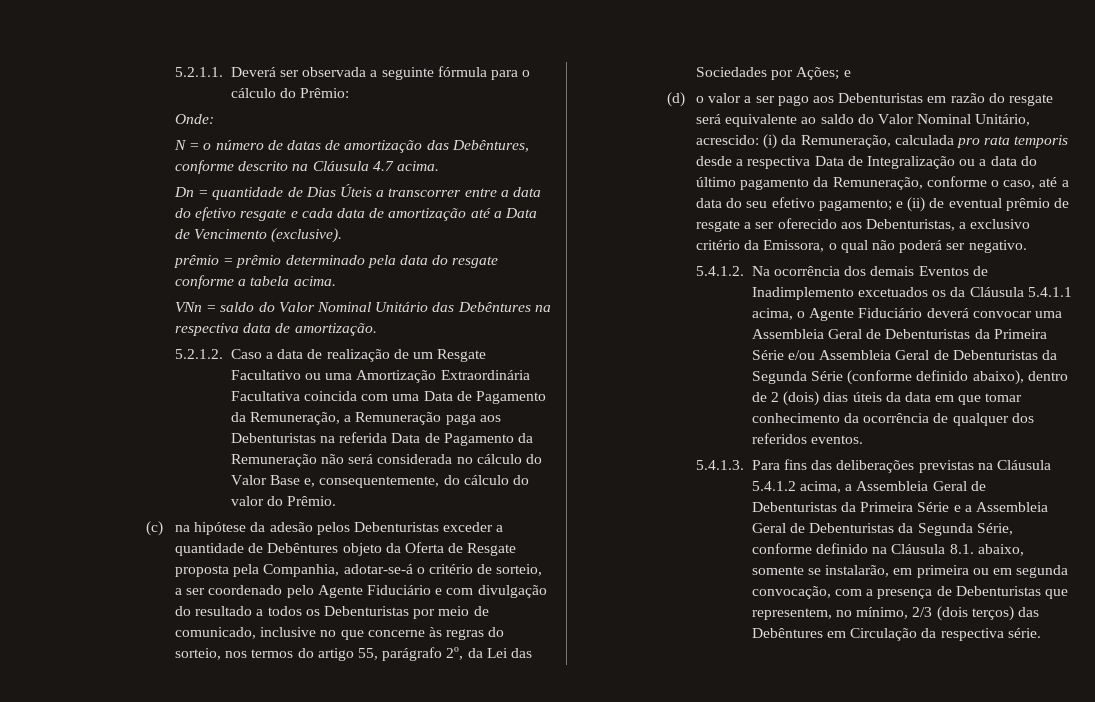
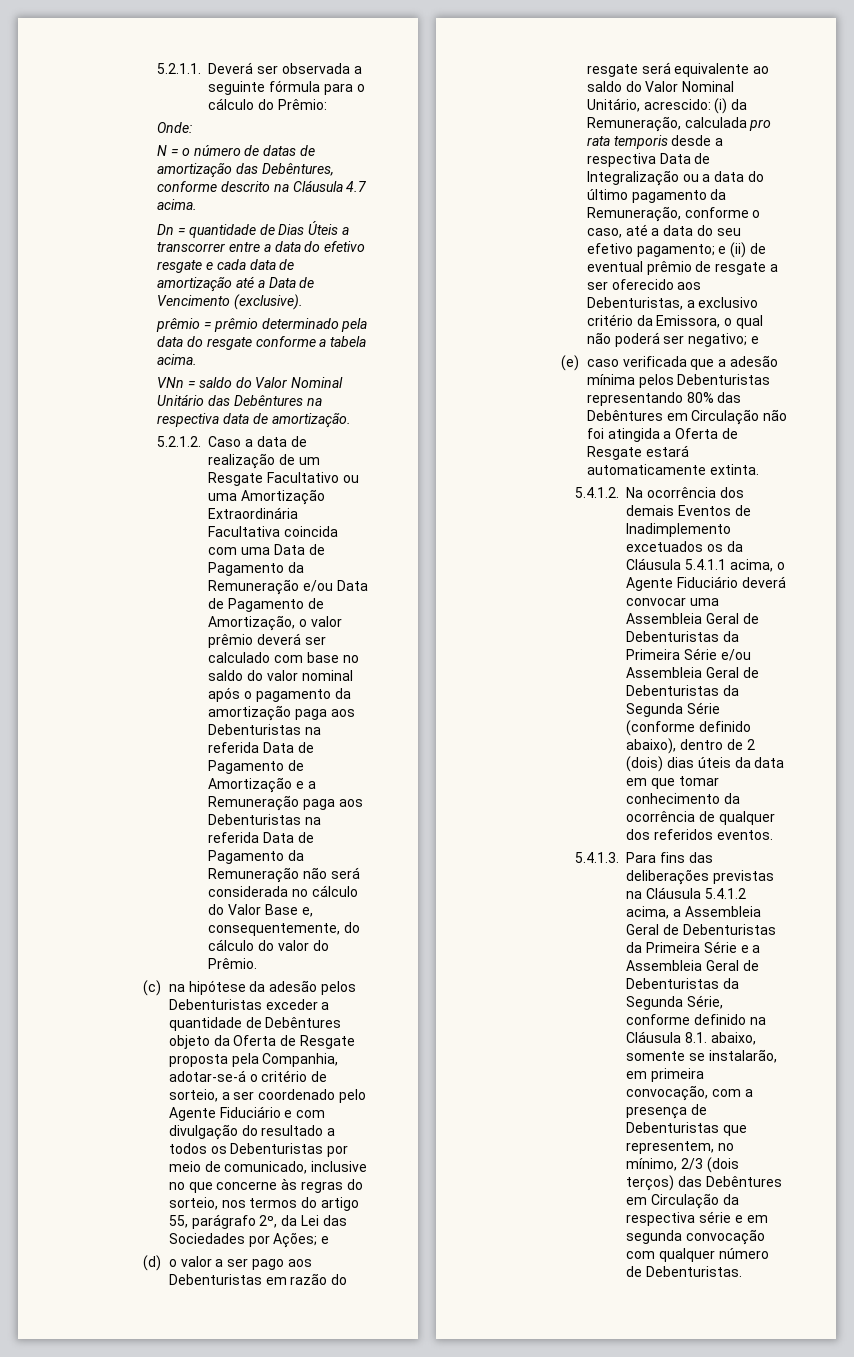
[249,412,340,425] Remuneração, -> [208,579,368,595] [208,598,324,612] [208,615,342,631] [208,633,326,648] [208,652,359,663] [208,670,353,681] [208,687,351,702] [208,705,355,721] [208,724,321,735] [208,742,314,753] [208,760,304,774] [208,777,304,793] Remuneração e/ou Data de Pagamento de Amortização, o valor prêmio deverá ser calculado com base no saldo do valor nominal após o pagamento da amortização paga aos Debenturistas na referida Data de Pagamento de Amortização e
[968,240,1027,253] negativo. -> [688,333,759,347] [561,355,778,371] [586,374,771,388] [586,392,742,406] [586,409,788,425] [586,428,738,442] [586,445,689,460] [586,464,759,475] negativo; e // (e) caso verificada que a adesão mínima pelos Debenturistas representando 80% das Debêntures em Circulação não foi atingida a Oferta de Resgate estará automaticamente extinta.
[972,565,1069,578] ou em segunda -> (704, 1075) none
[1007,628,1041,638] série. -> [698,1211,768,1223] [626,1229,765,1245] [626,1248,769,1262] [626,1266,742,1277] série e em segunda convocação com qualquer número de Debenturistas.

